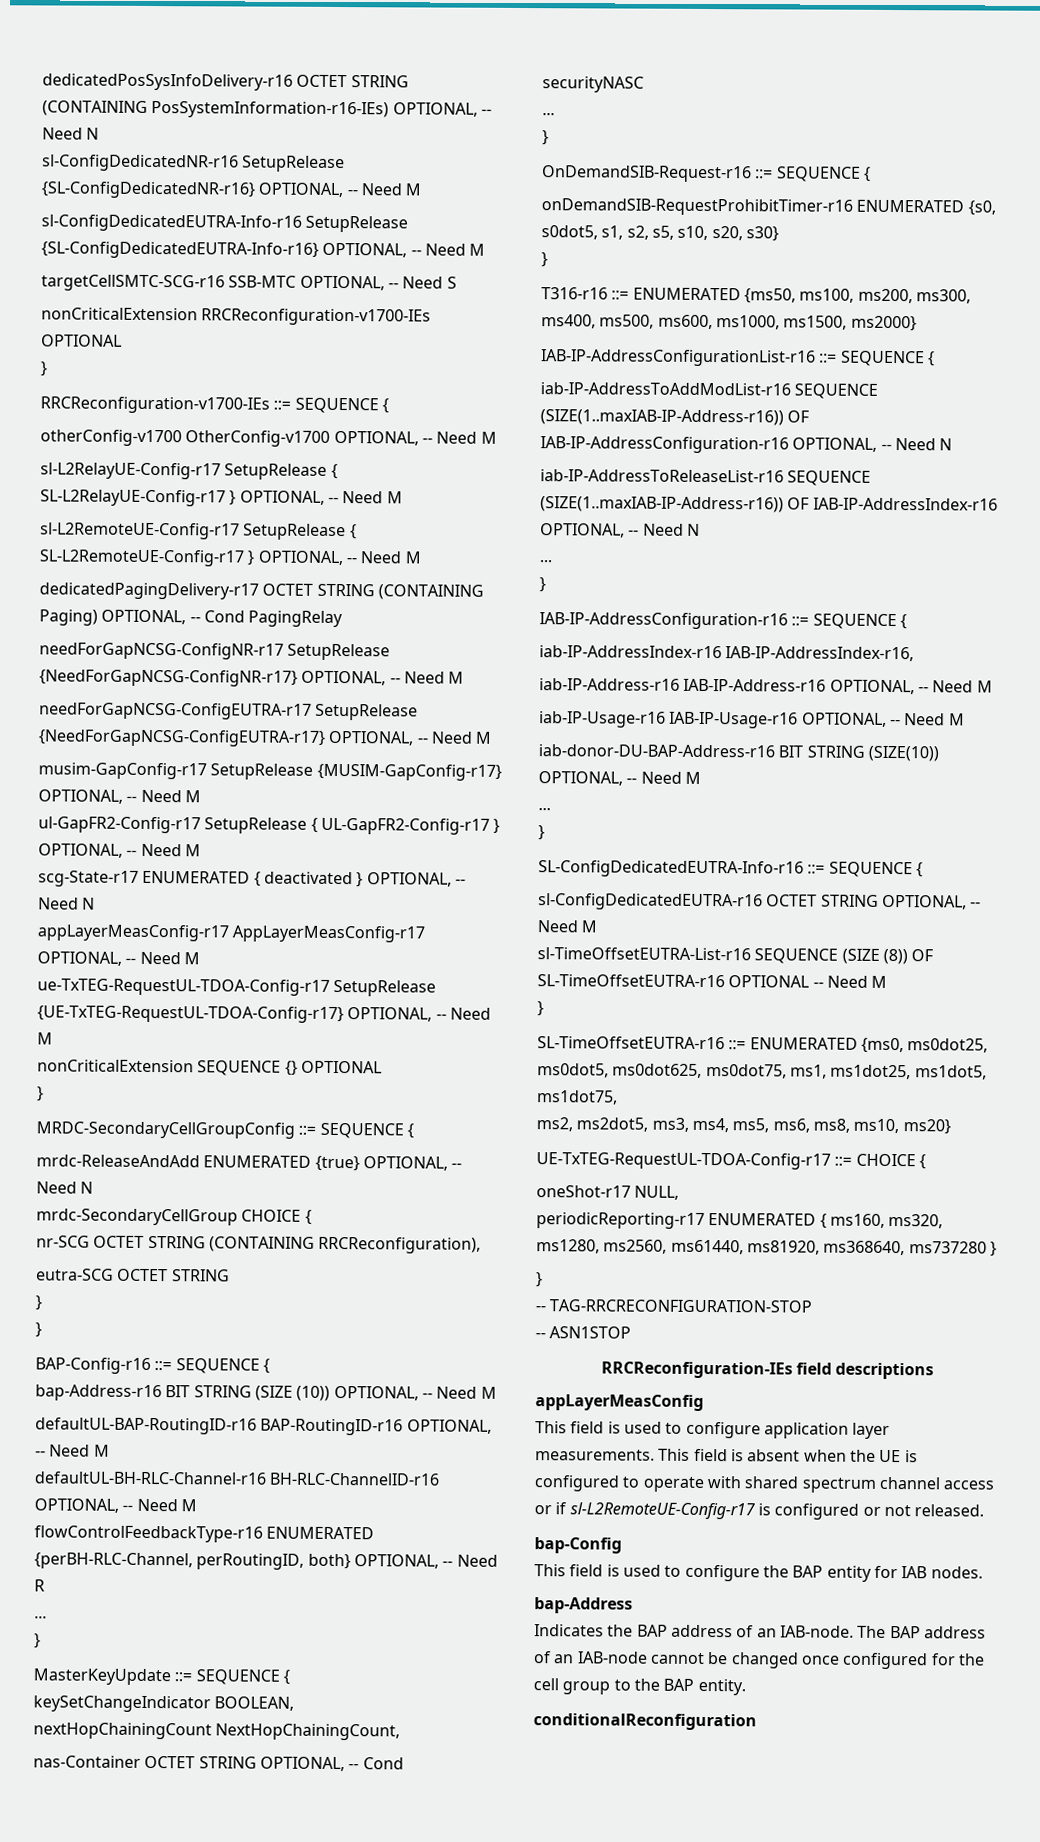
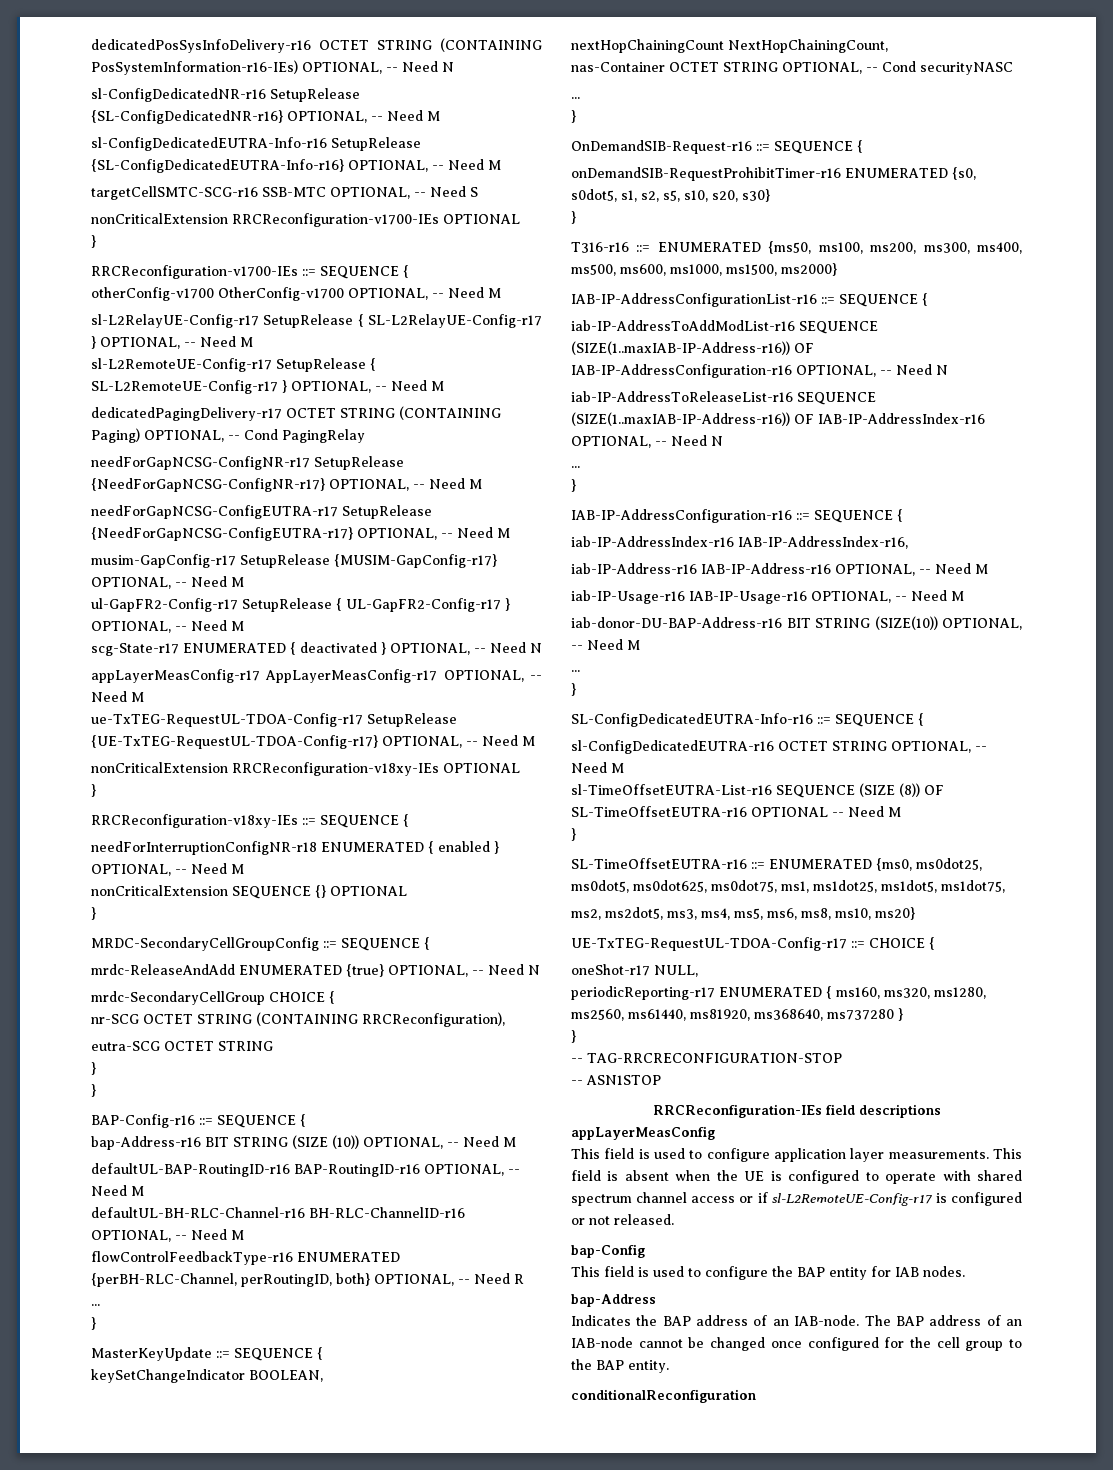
(53, 1038) none -> [91,762,520,776] [91,784,96,797] [91,814,409,828] [91,841,499,855] [91,863,244,876] // nonCriticalExtension RRCReconfiguration-v18xy-IEs OPTIONAL // } // RRCReconfiguration-v18xy-IEs ::= SEQUENCE { // needForInterruptionConfigNR-r18 ENUMERATED { enabled } OPTIONAL, -- Need M

